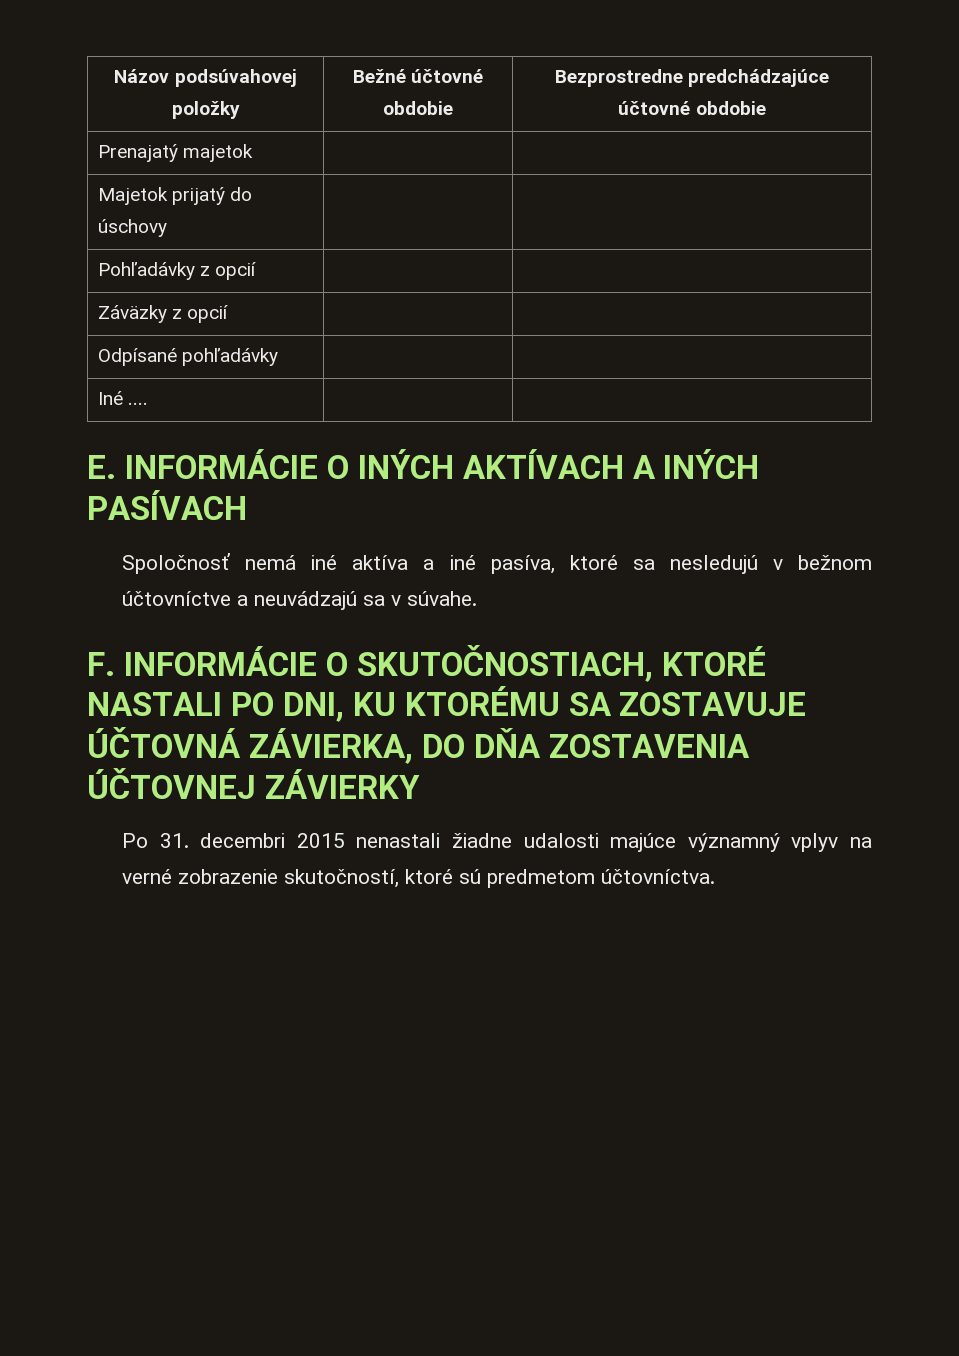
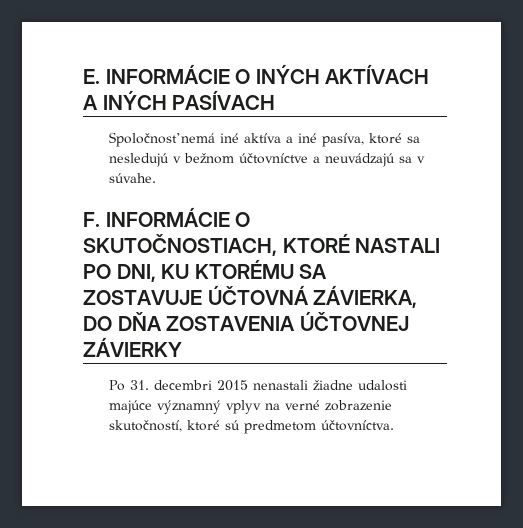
[114,69,297,87] [171,101,240,119] [352,69,484,83] [383,101,453,115] [554,69,830,87] [618,101,766,115] [98,144,254,162] [98,187,253,205] [98,219,168,237] [98,262,257,280] [98,305,229,323] [98,348,279,366] [98,391,149,405] Názov podsúvahovej položky | Bežné účtovné obdobie | Bezprostredne predchádzajúce účtovné obdobie // Prenajatý majetok | | // Majetok prijatý do úschovy | | // Pohľadávky z opcií | | // Záväzky z opcií | | // Odpísané pohľadávky | | // Iné .... | | // -> (83, 76) none

